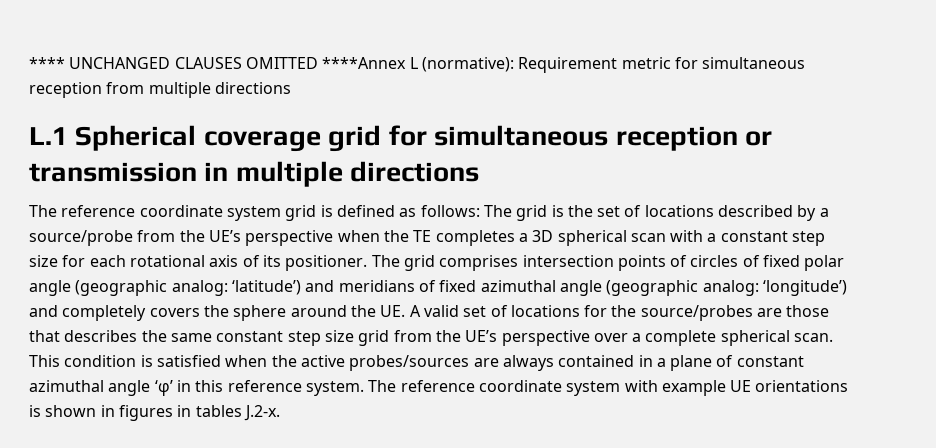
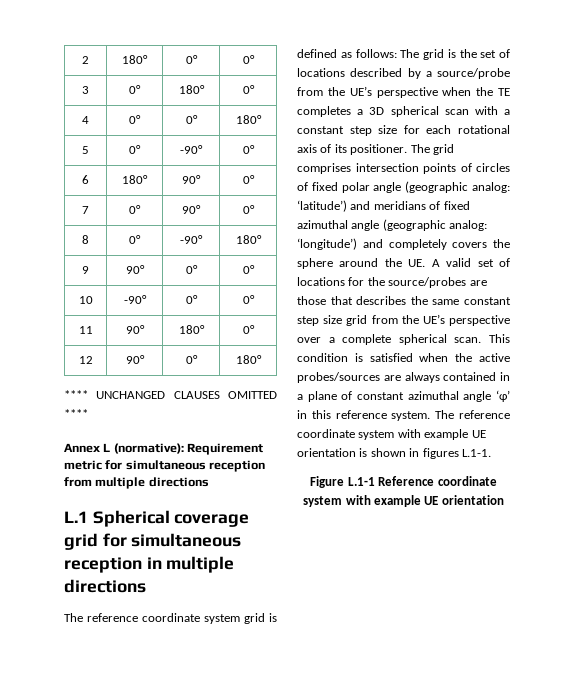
(29, 63) none -> [82,56,89,64] [122,55,148,64] [185,55,198,64] [242,55,255,64] [82,86,89,94] [129,85,141,94] [178,85,205,94] [242,85,255,94] [82,116,89,124] [129,115,141,124] [185,115,198,124] [235,115,262,124] [82,146,89,154] [129,145,141,154] [180,145,203,154] [242,145,255,154] [82,175,89,184] [122,175,148,184] [182,175,201,184] [242,175,255,184] [82,206,89,214] [129,205,141,214] [182,205,201,214] [242,205,255,214] [82,235,89,244] [129,235,141,244] [180,235,203,244] [235,235,262,244] [82,266,89,274] [125,265,145,274] [185,265,198,274] [242,265,255,274] [78,296,93,304] [123,295,147,304] [185,295,198,304] [242,295,255,304] [78,326,93,334] [125,325,145,334] [178,325,205,334] [242,325,255,334] [78,356,93,364] [125,355,145,364] [185,355,198,364] [235,355,262,364] 2 | 180° | 0° | 0° // 3 | 0° | 180° | 0° // 4 | 0° | 0° | 180° // 5 | 0° | -90° | 0° // 6 | 180° | 90° | 0° // 7 | 0° | 90° | 0° // 8 | 0° | -90° | 180° // 9 | 90° | 0° | 0° // 10 | -90° | 0° | 0° // 11 | 90° | 180° | 0° // 12 | 90° | 0° | 180° //
[322,57,407,69] ****Annex -> [64,409,88,418] [64,443,100,453] **** // Annex
[744,131,772,146] [29,162,197,182] or transmission -> (142, 565) none
[755,380,849,392] orientations -> [297,448,356,457] orientation
[177,405,280,421] in tables J.2-x. -> [461,449,491,457] [310,476,497,488] [303,495,504,507] L.1-1. // Figure L.1-1 Reference coordinate system with example UE orientation

